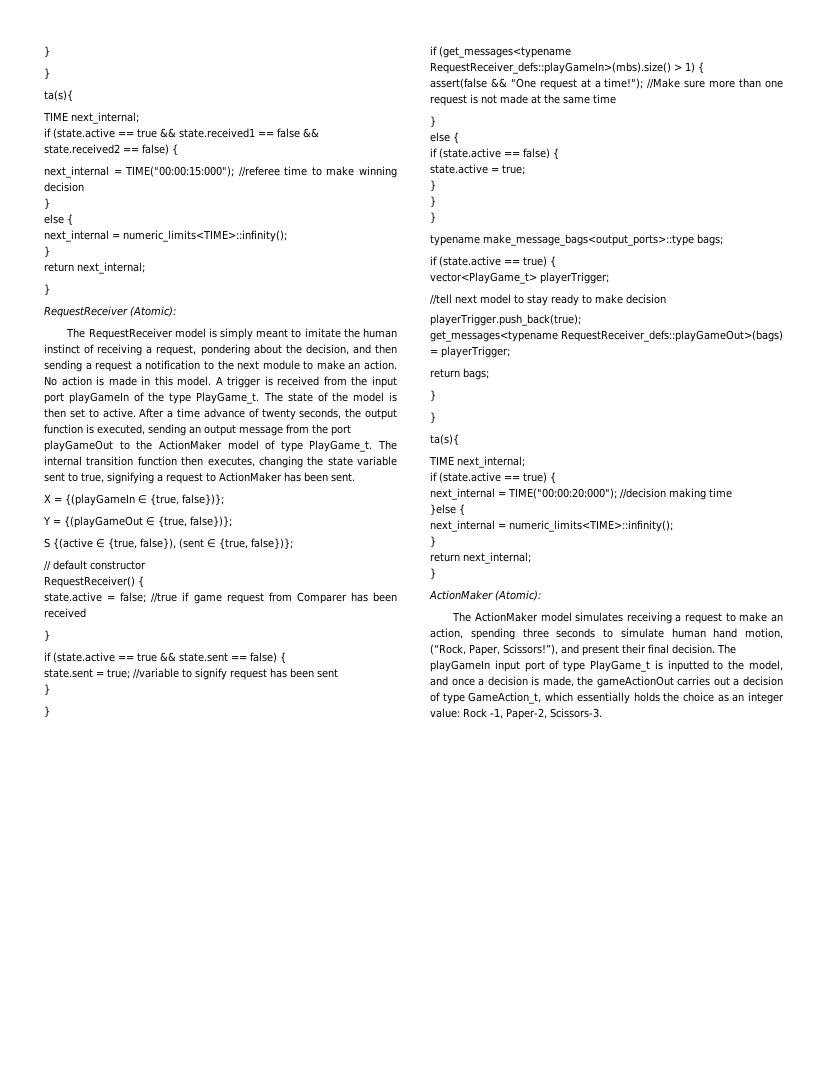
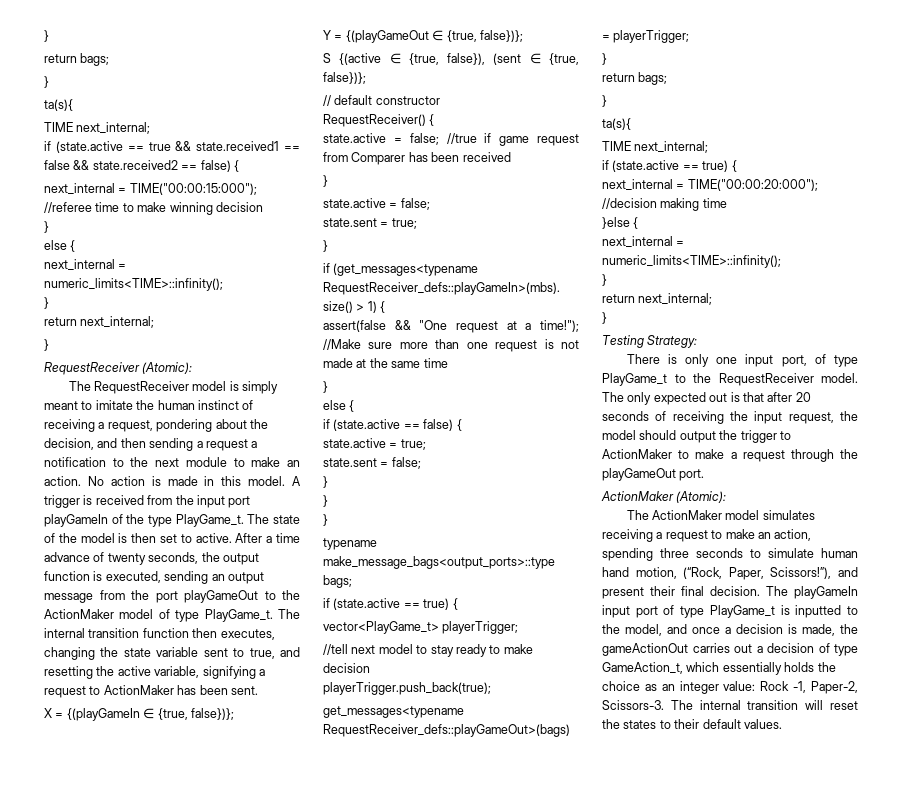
[44,46,50,57] } -> [44,30,49,42] [44,53,110,66] } // return bags;
(104, 478) none -> [279,647,300,657] [44,666,200,679] and resetting the active variable,
[44,652,286,663] [44,668,338,680] [44,684,50,695] if (state.active == true && state.sent == false) { // state.sent = true; //variable to signify request has been sent // } -> [323,198,430,210] [323,218,417,229] state.active = false; // state.sent = true;
(525, 170) none -> [323,457,421,469] // state.sent = false;
[430,368,489,380] [430,390,436,401] [430,412,436,423] // return bags; // } // } -> [602,53,607,65] [602,72,668,85] [602,95,607,107] // } // return bags; // }
(436, 573) none -> [602,335,698,348] [626,354,858,367] [602,373,858,386] [602,392,811,405] [602,411,858,424] [602,430,791,443] [602,449,858,462] [602,468,705,481] // Testing Strategy: // There is only one input port, of type PlayGame_t to the RequestReceiver model. The only expected out is that after 20 seconds of receiving the input request, the model should output the trigger to ActionMaker to make a request through the playGameOut port.
(602, 713) none -> [670,700,858,710] [602,719,782,729] The internal transition will reset the states to their default values.

